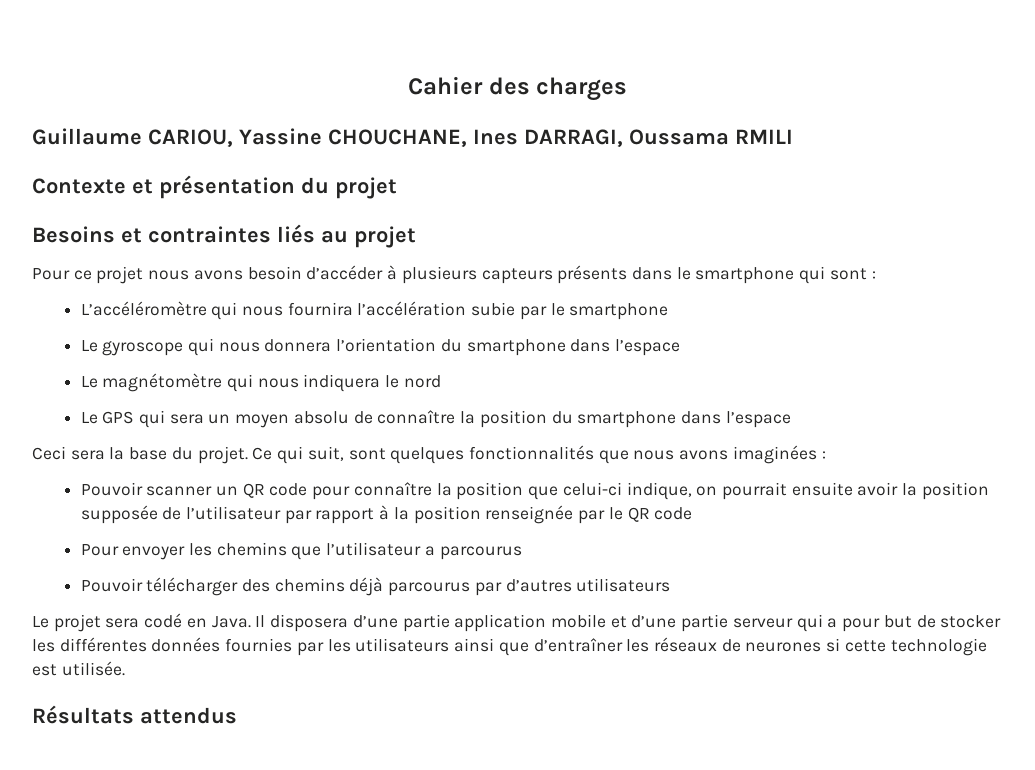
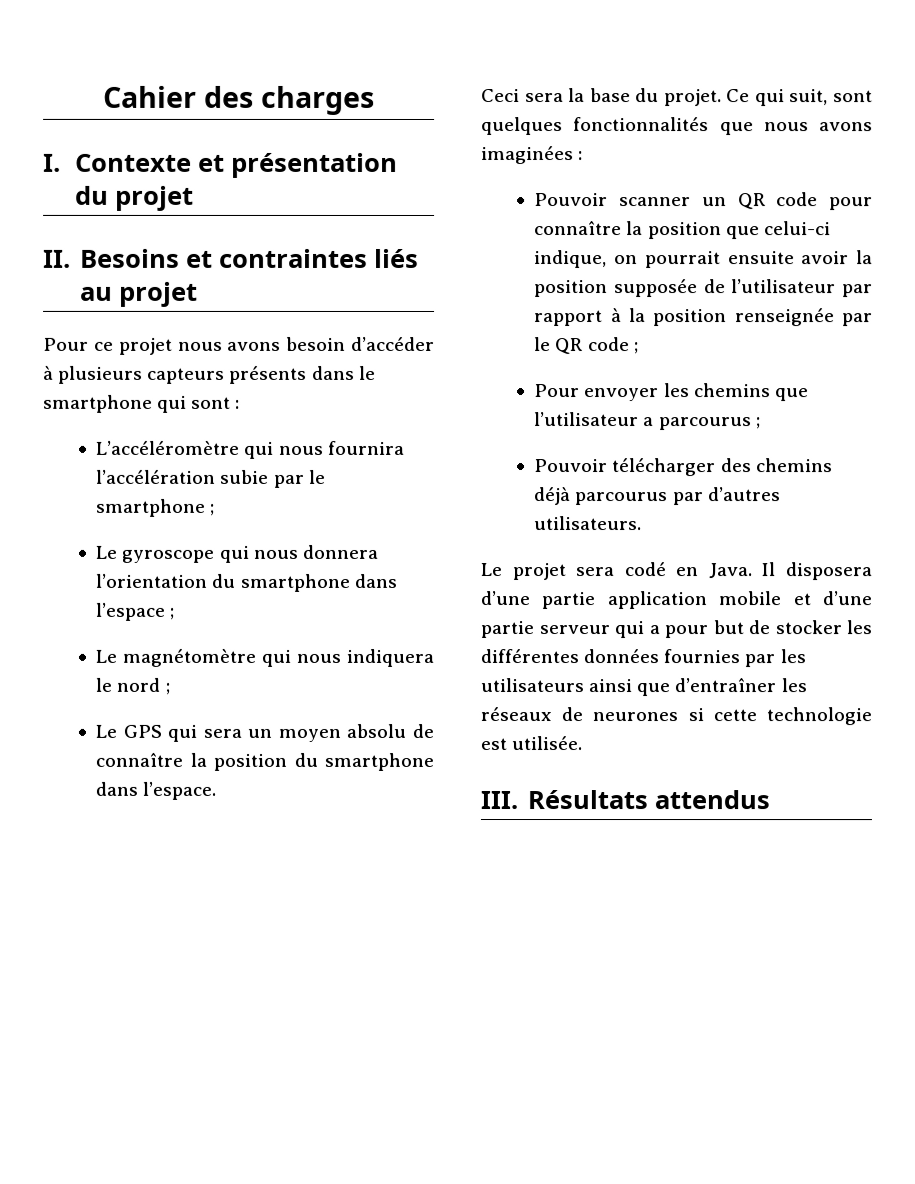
[32,128,793,147] Guillaume CARIOU, Yassine CHOUCHANE, Ines DARRAGI, Oussama RMILI // -> [43,153,61,172] I.
(397, 188) none -> [43,249,71,268] II.
(669, 311) none -> [210,503,216,516] ;
(681, 347) none -> [169,607,175,620] ;
(441, 381) none -> [164,682,170,695] ;
[725,411,791,428] l’espace -> [142,781,217,800] l’espace.
(693, 513) none -> [633,342,639,355] ;
(522, 553) none -> [755,417,761,430] ;
[576,578,671,592] utilisateurs -> [534,516,643,531] utilisateurs.
(125, 668) none -> [480,791,518,810] III.

